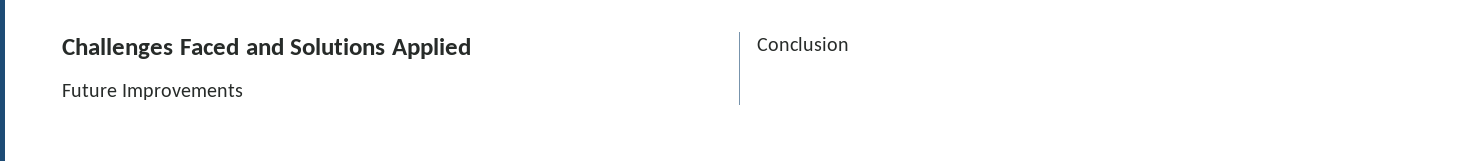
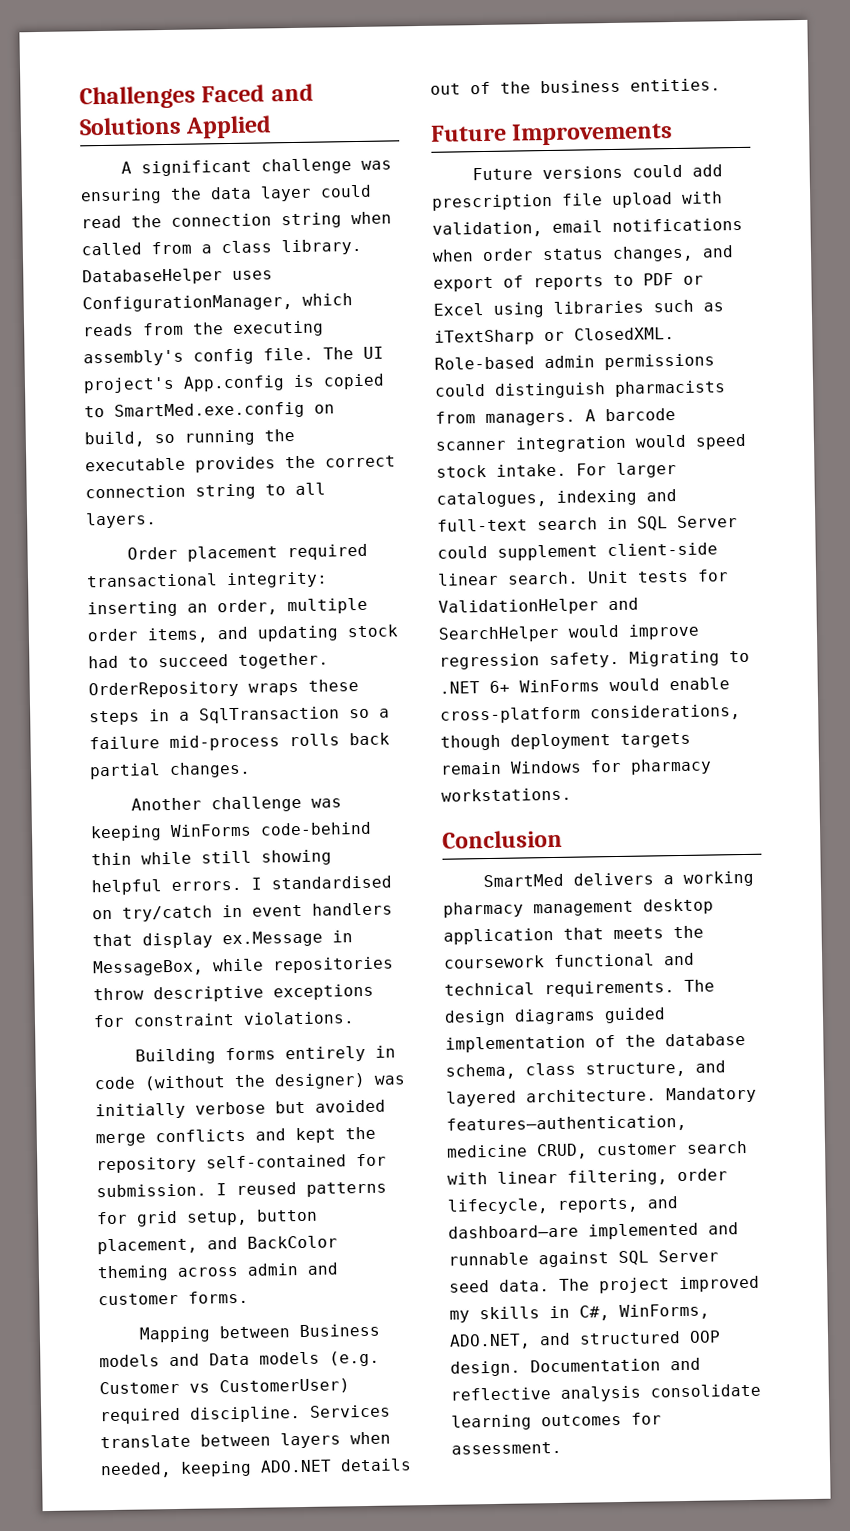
[62,84,244,100] [757,37,849,51] Future Improvements // Conclusion -> [120,158,392,177] [80,184,372,205] [81,211,392,229] [81,238,362,256] [82,268,273,286] [82,293,353,313] [83,320,324,337] [83,346,384,367] [83,373,385,394] [84,401,335,420] [84,429,295,448] [85,455,396,473] [85,482,326,500] [85,512,157,529] [126,543,368,562] [86,571,328,589] [87,597,368,618] [87,624,398,644] [88,652,329,669] [88,679,359,699] [89,706,390,726] [89,732,390,752] [89,761,251,780] [130,795,342,813] [90,821,372,842] [91,849,332,866] [91,875,392,896] [92,902,393,922] [92,930,353,949] [93,956,394,977] [93,983,374,1003] [93,1011,355,1028] [134,1045,396,1065] [94,1072,406,1091] [95,1099,386,1120] [95,1126,376,1147] [96,1153,387,1174] [96,1181,387,1198] [96,1208,318,1227] [97,1235,338,1255] [97,1262,338,1282] [98,1290,249,1306] [138,1323,380,1343] [99,1350,380,1368] [99,1378,350,1395] [100,1404,391,1425] [100,1431,391,1449] [100,1458,412,1479] [430,78,721,95] [430,122,674,146] [471,164,723,181] [432,191,723,211] [432,217,743,238] [432,245,734,262] [433,273,704,292] [433,299,724,318] [434,327,675,346] [434,353,715,371] [435,380,726,399] [435,408,676,427] [435,433,747,453] [436,462,677,478] [436,489,677,508] [437,515,738,532] [437,542,718,561] [437,569,729,586] [438,597,639,616] [438,623,700,643] [439,650,750,670] [439,677,730,694] [440,704,741,724] [440,732,691,751] [440,758,712,775] [441,787,572,802] [442,829,563,849] [482,870,754,888] [443,898,714,918] [443,925,704,945] [444,952,695,969] [444,979,715,998] [444,1007,666,1026] [445,1033,746,1053] [445,1060,726,1080] [446,1086,757,1107] [446,1114,687,1134] [446,1140,748,1160] [447,1168,728,1186] [447,1196,678,1215] [448,1222,739,1240] [448,1249,719,1268] [449,1275,760,1294] [449,1303,710,1323] [449,1330,721,1350] [450,1357,701,1377] [450,1383,761,1402] [451,1412,662,1431] [451,1441,562,1455] A significant challenge was ensuring the data layer could read the connection string when called from a class library. DatabaseHelper uses ConfigurationManager, which reads from the executing assembly's config file. The UI project's App.config is copied to SmartMed.exe.config on build, so running the executable provides the correct connection string to all layers. // Order placement required transactional integrity: inserting an order, multiple order items, and updating stock had to succeed together. OrderRepository wraps these steps in a SqlTransaction so a failure mid-process rolls back partial changes. // Another challenge was keeping WinForms code-behind thin while still showing helpful errors. I standardised on try/catch in event handlers that display ex.Message in MessageBox, while repositories throw descriptive exceptions for constraint violations. // Building forms entirely in code (without the designer) was initially verbose but avoided merge conflicts and kept the repository self-contained for submission. I reused patterns for grid setup, button placement, and BackColor theming across admin and customer forms. // Mapping between Business models and Data models (e.g. Customer vs CustomerUser) required discipline. Services translate between layers when needed, keeping ADO.NET details out of the business entities. // Future Improvements // Future versions could add prescription file upload with validation, email notifications when order status changes, and export of reports to PDF or Excel using libraries such as iTextSharp or ClosedXML. Role-based admin permissions could distinguish pharmacists from managers. A barcode scanner integration would speed stock intake. For larger catalogues, indexing and full-text search in SQL Server could supplement client-side linear search. Unit tests for ValidationHelper and SearchHelper would improve regression safety. Migrating to .NET 6+ WinForms would enable cross-platform considerations, though deployment targets remain Windows for pharmacy workstations. // Conclusion // SmartMed delivers a working pharmacy management desktop application that meets the coursework functional and technical requirements. The design diagrams guided implementation of the database schema, class structure, and layered architecture. Mandatory features—authentication, medicine CRUD, customer search with linear filtering, order lifecycle, reports, and dashboard—are implemented and runnable against SQL Server seed data. The project improved my skills in C#, WinForms, ADO.NET, and structured OOP design. Documentation and reflective analysis consolidate learning outcomes for assessment.

